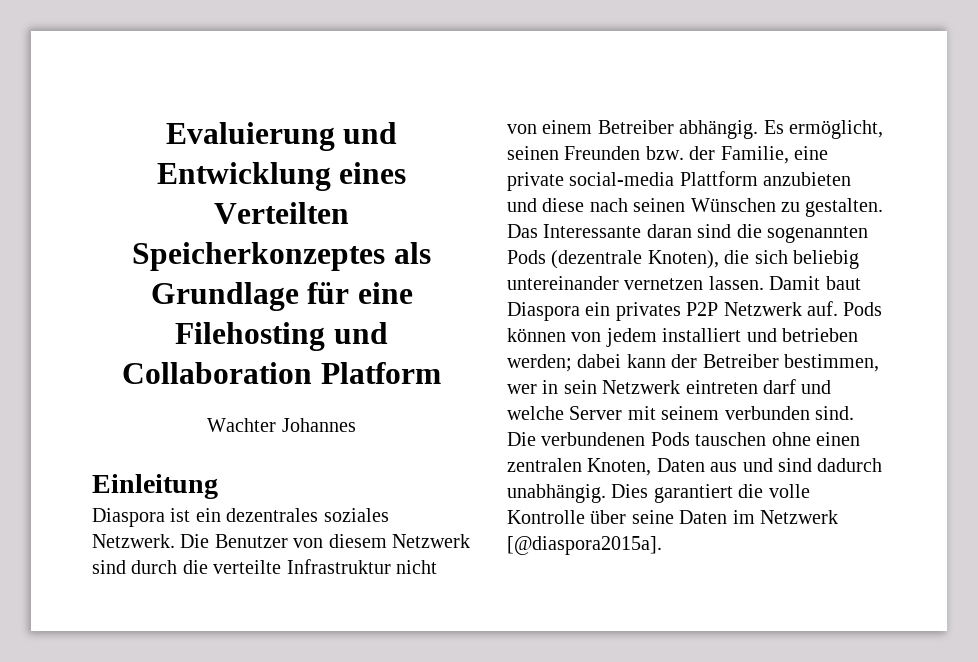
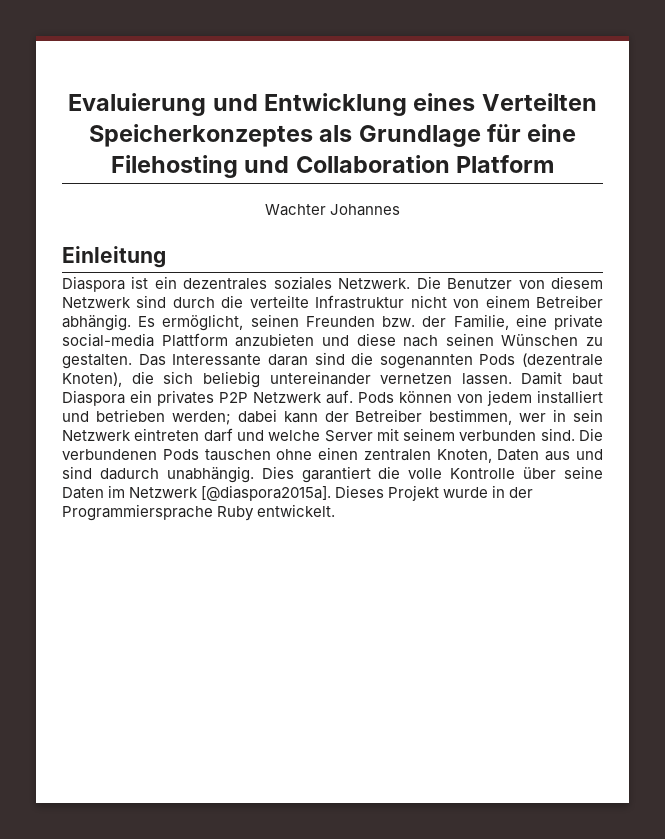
(662, 545) none -> [335,485,534,501] [62,504,336,521] Dieses Projekt wurde in der Programmiersprache Ruby entwickelt.

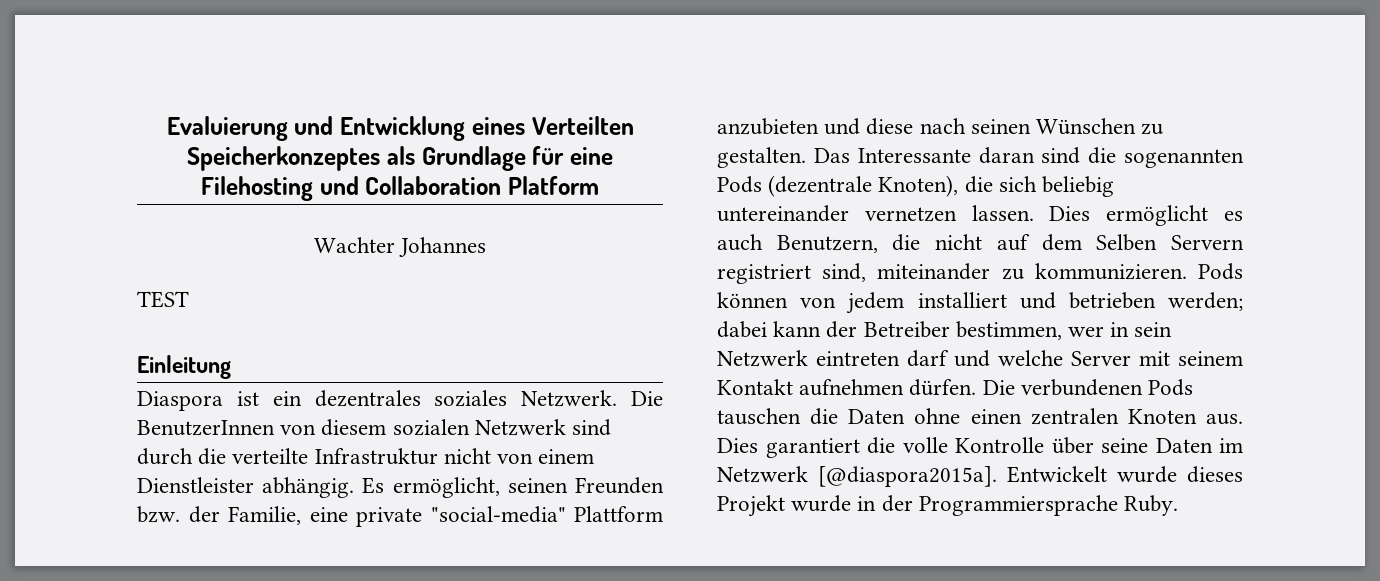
(401, 210) none -> [137,291,189,308] // TEST
[447,278,513,289] Benutzer -> [137,420,275,436] BenutzerInnen
(603, 282) none -> [392,419,470,436] sozialen
[536,295,604,308] Betreiber -> [137,477,254,493] Dienstleister
[62,333,154,347] social-media -> [430,506,566,523] "social-media"
[521,371,603,385] [62,390,353,406] Damit baut Diaspora ein privates P2P Netzwerk auf. -> [1049,205,1243,226] [717,234,1244,253] [717,263,1187,284] Dies ermöglicht es auch Benutzern, die nicht auf dem Selben Servern registriert sind, miteinander zu kommunizieren.
[459,428,575,441] verbunden sind. -> [717,379,977,396] Kontakt aufnehmen dürfen.
(271, 455) none -> [810,408,906,425] die Daten
[436,449,603,463] [62,466,254,483] Knoten, Daten aus und sind dadurch unabhängig. -> [1127,409,1243,425] Knoten aus.
[335,485,385,498] Dieses -> [1007,466,1243,483] Entwickelt wurde dieses
[217,504,336,521] Ruby entwickelt. -> [1124,495,1179,516] Ruby.

